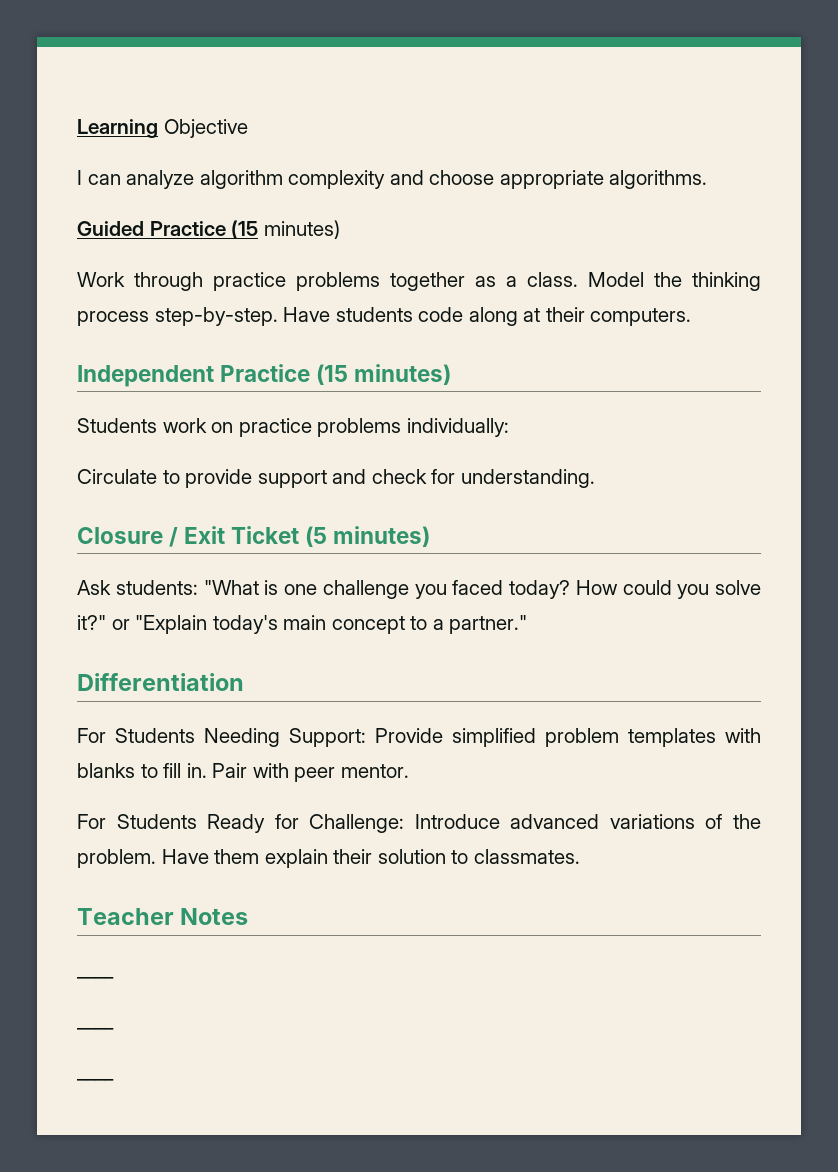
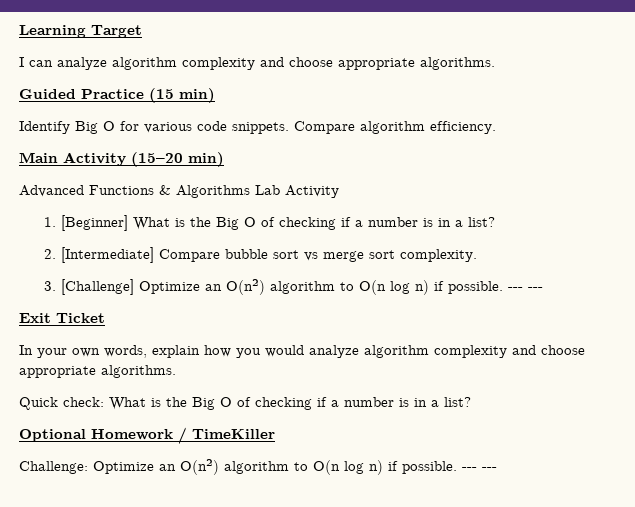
[163,119,248,138] Objective -> [91,25,142,38] Target
[263,220,340,239] [77,272,761,291] [77,307,692,326] [77,364,452,387] [77,418,509,437] [77,469,595,488] [77,526,431,547] [77,580,761,599] [77,615,528,634] [77,673,244,691] [77,728,761,747] [77,763,409,782] [77,814,761,833] [77,849,580,868] [77,908,249,925] [77,977,114,979] [77,1028,114,1030] [77,1079,114,1081] minutes) // Work through practice problems together as a class. Model the thinking process step-by-step. Have students code along at their computers. // Independent Practice (15 minutes) // Students work on practice problems individually: // Circulate to provide support and check for understanding. // Closure / Exit Ticket (5 minutes) // Ask students: "What is one challenge you faced today? How could you solve it?" or "Explain today's main concept to a partner." // Differentiation // For Students Needing Support: Provide simplified problem templates with blanks to fill in. Pair with peer mentor. // For Students Ready for Challenge: Introduce advanced variations of the problem. Have them explain their solution to classmates. // Teacher Notes // ____ // ____ // ____ -> [179,88,215,103] [19,121,496,134] [19,152,224,167] [19,185,339,198] [43,215,495,231] [43,247,477,263] [43,279,543,295] [19,313,105,323] [19,345,585,358] [19,365,176,378] [19,397,471,410] [19,427,275,444] [19,459,497,475] min) // Identify Big O for various code snippets. Compare algorithm efficiency. // Main Activity (15–20 min) // Advanced Functions & Algorithms Lab Activity // 1. [Beginner] What is the Big O of checking if a number is in a list? // 2. [Intermediate] Compare bubble sort vs merge sort complexity. // 3. [Challenge] Optimize an O(n²) algorithm to O(n log n) if possible. --- --- // Exit Ticket // In your own words, explain how you would analyze algorithm complexity and choose appropriate algorithms. // Quick check: What is the Big O of checking if a number is in a list? // Optional Homework / TimeKiller // Challenge: Optimize an O(n²) algorithm to O(n log n) if possible. --- ---

